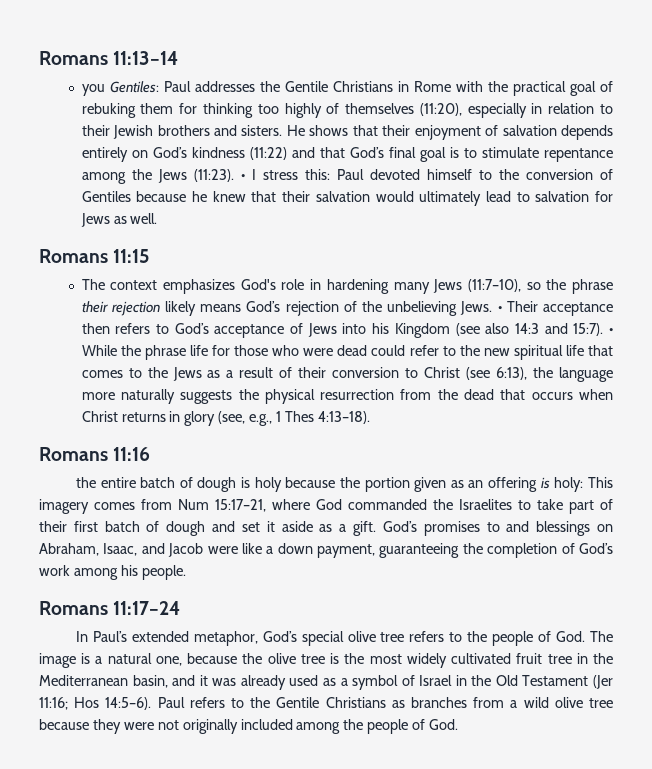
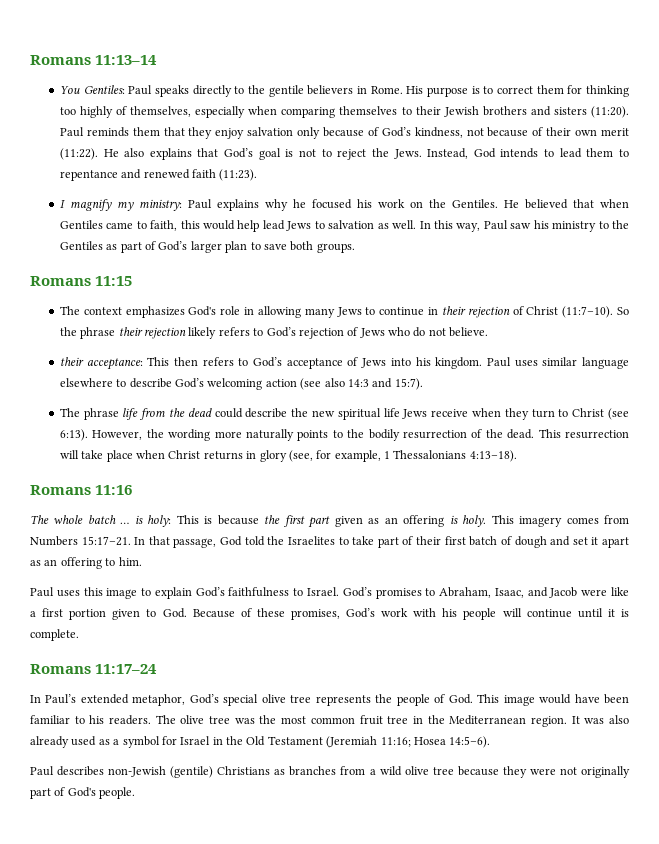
[81,84,105,96] you -> [59,86,80,94] You
[194,81,614,96] [81,103,136,118] addresses the Gentile Christians in Rome with the practical goal of rebuking -> [154,85,533,97] speaks directly to the gentile believers in Rome. His purpose is to correct
[345,103,595,118] themselves (11:20), especially in relation -> [130,106,398,118] themselves, especially when comparing themselves
[241,125,613,140] [81,147,315,162] sisters. He shows that their enjoyment of salvation depends entirely on God’s kindness (11:22) and -> [553,106,629,118] [59,127,629,139] [59,148,192,160] sisters (11:20). Paul reminds them that they enjoy salvation only because of God’s kindness, not because of their own merit (11:22). He also explains
[388,147,416,158] final -> (254, 153) none
[463,147,613,162] [81,169,613,184] [81,191,613,206] [80,213,158,227] to stimulate repentance among the Jews (11:23). • I stress this: Paul devoted himself to the conversion of Gentiles because he knew that their salvation would ultimately lead to salvation for Jews as well. -> [298,148,629,160] [59,169,258,181] [59,199,629,211] [59,220,630,232] [59,241,355,253] not to reject the Jews. Instead, God intends to lead them to repentance and renewed faith (11:23). // I magnify my ministry: Paul explains why he focused his work on the Gentiles. He believed that when Gentiles came to faith, this would help lead Jews to salvation as well. In this way, Paul saw his ministry to the Gentiles as part of God’s larger plan to save both groups.
[326,279,389,294] hardening -> [257,306,301,318] allowing
[467,279,541,292] (11:7–10), so -> [365,306,630,318] to continue in their rejection of Christ (11:7–10). So
[200,304,242,312] means -> [218,327,264,336] refers to
[362,301,613,316] the unbelieving Jews. • Their acceptance -> [359,327,489,338] [59,357,170,370] Jews who do not believe. // their acceptance: This
[394,323,450,338] Kingdom -> [435,357,629,369] [59,378,297,390] kingdom. Paul uses similar language elsewhere to describe God’s welcoming action
[608,328,613,334] [81,345,614,360] [81,367,613,382] [81,389,573,404] • While the phrase life for those who were dead could refer to the new spiritual life that comes to the Jews as a result of their conversion to Christ (see 6:13), the language more naturally suggests the physical resurrection from the dead that occurs -> [59,408,630,420] [59,429,629,441] [59,450,133,462] // The phrase life from the dead could describe the new spiritual life Jews receive when they turn to Christ (see 6:13). However, the wording more naturally points to the bodily resurrection of the dead. This resurrection will take place
[249,411,315,426] e.g., 1 Thes -> [316,450,467,462] for example, 1 Thessalonians
[75,477,410,492] the entire batch of dough is holy because the portion -> [30,515,331,528] The whole batch … is holy: This is because the first part
[554,477,584,492] holy: -> [462,515,487,527] holy.
[178,499,427,512] Num 15:17–21, where God commanded -> [30,536,265,548] Numbers 15:17–21. In that passage, God told
[281,521,613,536] aside as a gift. God’s promises to and blessings on -> [601,537,629,548] [30,557,142,569] [30,587,436,599] apart as an offering to him. // Paul uses this image to explain God’s faithfulness to Israel. God’s promises to
[277,543,614,558] [39,565,186,580] down payment, guaranteeing the completion of God’s work among his people. -> [42,608,629,620] [30,629,79,641] first portion given to God. Because of these promises, God’s work with his people will continue until it is complete.
[409,631,613,646] [39,653,340,668] refers to the people of God. The image is a natural one, because the olive tree is -> [315,694,630,706] [30,715,255,725] represents the people of God. This image would have been familiar to his readers. The olive tree was
[406,653,512,668] widely cultivated -> [310,717,355,724] common
[132,675,237,688] basin, and it was -> [530,715,629,727] region. It was also
[401,675,415,686] of -> [161,736,177,745] for
[593,675,613,689] [39,697,320,710] (Jer 11:16; Hos 14:5–6). Paul refers to the Gentile -> [326,736,491,748] [30,766,214,778] (Jeremiah 11:16; Hosea 14:5–6). // Paul describes non-Jewish (gentile)
[240,719,459,734] included among the people of God. -> [30,787,136,799] part of God's people.

